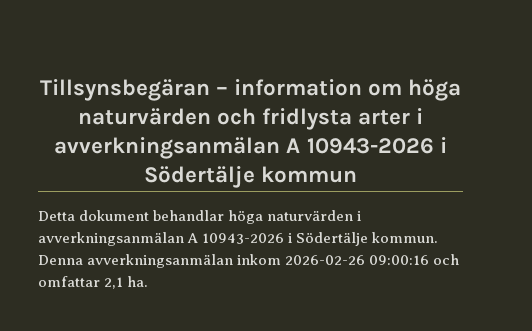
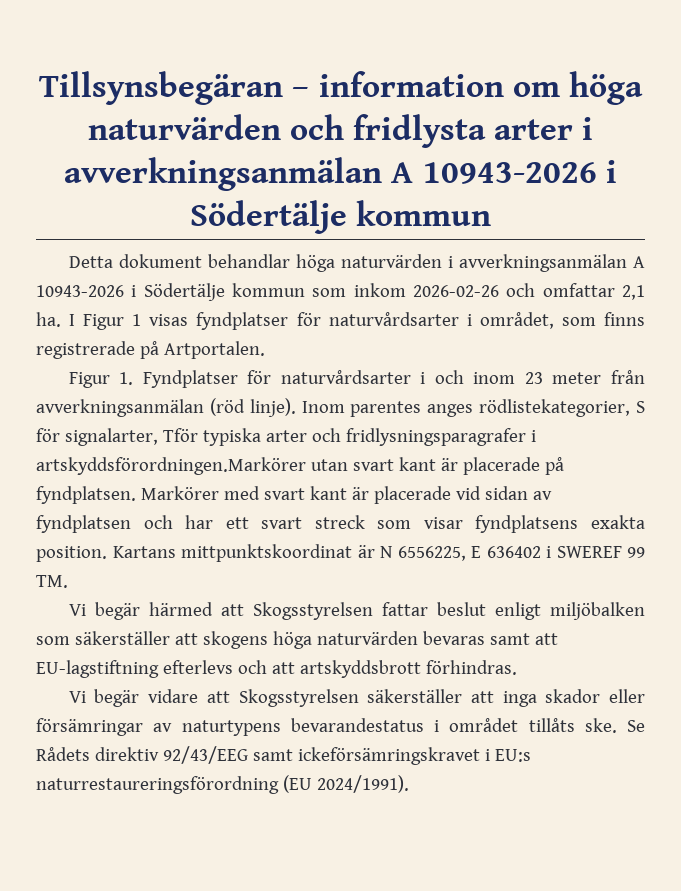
[372,232,439,243] [38,254,234,268] kommun. Denna avverkningsanmälan -> [232,283,347,297] kommun som
[369,255,430,265] 09:00:16 -> (499, 291) none
(149, 281) none -> [69,312,645,330] [36,341,265,359] [68,370,645,388] [36,398,645,417] [36,428,536,446] [36,457,564,475] [36,486,552,504] [36,515,645,533] [36,544,645,562] [36,575,68,588] [68,602,645,620] [36,631,558,649] [36,660,517,678] [68,689,645,707] [36,718,645,736] [36,746,531,765] [36,775,409,794] I Figur 1 visas fyndplatser för naturvårdsarter i området, som finns registrerade på Artportalen. // Figur 1. Fyndplatser för naturvårdsarter i och inom 23 meter från avverkningsanmälan (röd linje). Inom parentes anges rödlistekategorier, S för signalarter, Tför typiska arter och fridlysningsparagrafer i artskyddsförordningen.Markörer utan svart kant är placerade på fyndplatsen. Markörer med svart kant är placerade vid sidan av fyndplatsen och har ett svart streck som visar fyndplatsens exakta position. Kartans mittpunktskoordinat är N 6556225, E 636402 i SWEREF 99 TM. // Vi begär härmed att Skogsstyrelsen fattar beslut enligt miljöbalken som säkerställer att skogens höga naturvärden bevaras samt att EU-lagstiftning efterlevs och att artskyddsbrott förhindras. // Vi begär vidare att Skogsstyrelsen säkerställer att inga skador eller försämringar av naturtypens bevarandestatus i området tillåts ske. Se Rådets direktiv 92/43/EEG samt ickeförsämringskravet i EU:s naturrestaureringsförordning (EU 2024/1991).

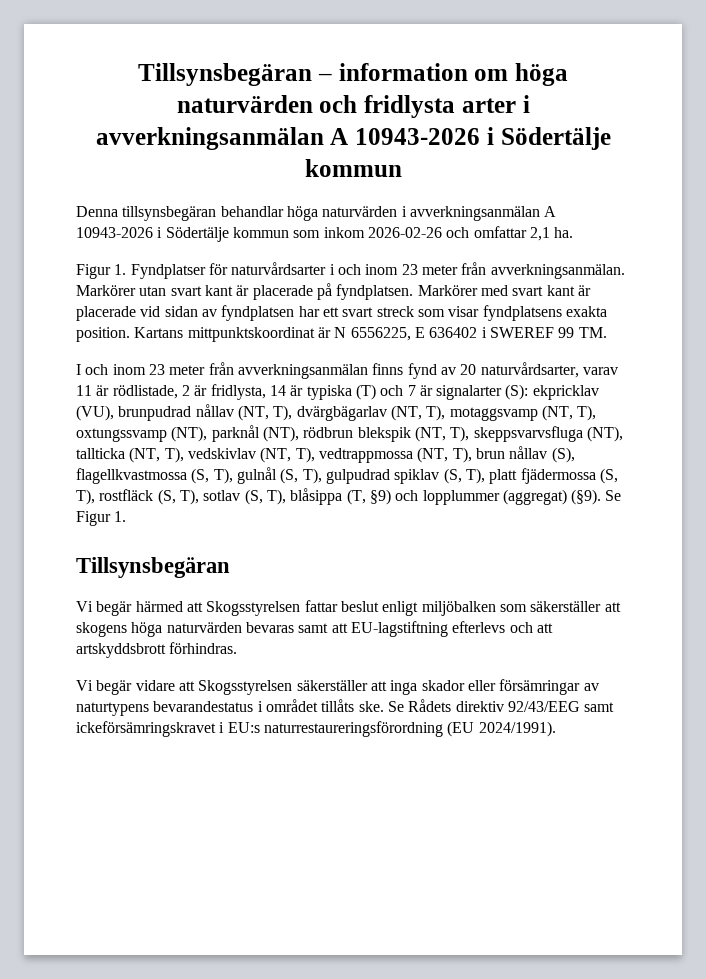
[68,254,202,268] Detta dokument -> [76,206,217,221] Denna tillsynsbegäran
[69,312,645,330] [36,341,265,359] I Figur 1 visas fyndplatser för naturvårdsarter i området, som finns registrerade på Artportalen. -> (574, 232) none
[36,398,645,417] [36,428,536,446] [36,457,306,475] avverkningsanmälan (röd linje). Inom parentes anges rödlistekategorier, S för signalarter, Tför typiska arter och fridlysningsparagrafer i artskyddsförordningen.Markörer -> [490,264,625,279] [76,285,136,296] avverkningsanmälan. Markörer
[143,515,173,529] och -> (295, 313) none
(68, 581) none -> [76,362,618,379] [76,384,599,400] [76,404,597,421] [76,425,623,442] [76,446,575,463] [76,467,618,484] [76,488,622,505] [76,511,127,526] [76,557,230,578] // I och inom 23 meter från avverkningsanmälan finns fynd av 20 naturvårdsarter, varav 11 är rödlistade, 2 är fridlysta, 14 är typiska (T) och 7 är signalarter (S): ekpricklav (VU), brunpudrad nållav (NT, T), dvärgbägarlav (NT, T), motaggsvamp (NT, T), oxtungssvamp (NT), parknål (NT), rödbrun blekspik (NT, T), skeppsvarvsfluga (NT), tallticka (NT, T), vedskivlav (NT, T), vedtrappmossa (NT, T), brun nållav (S), flagellkvastmossa (S, T), gulnål (S, T), gulpudrad spiklav (S, T), platt fjädermossa (S, T), rostfläck (S, T), sotlav (S, T), blåsippa (T, §9) och lopplummer (aggregat) (§9). Se Figur 1. // Tillsynsbegäran

